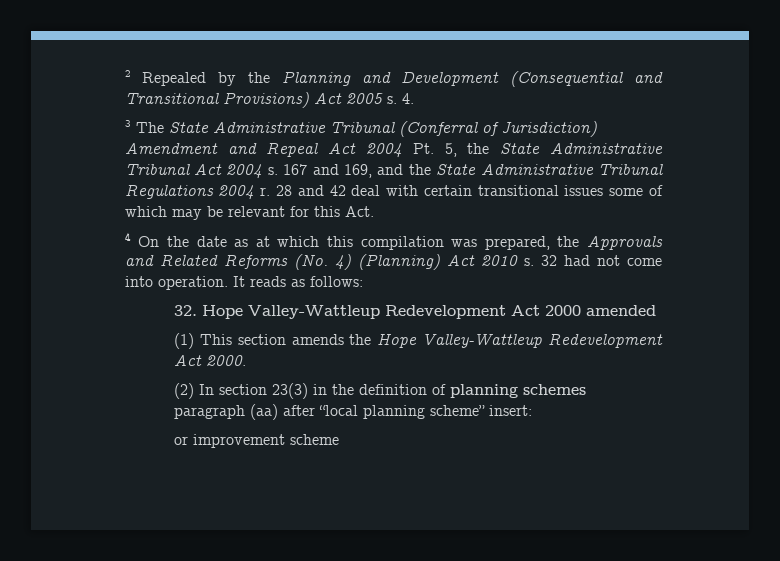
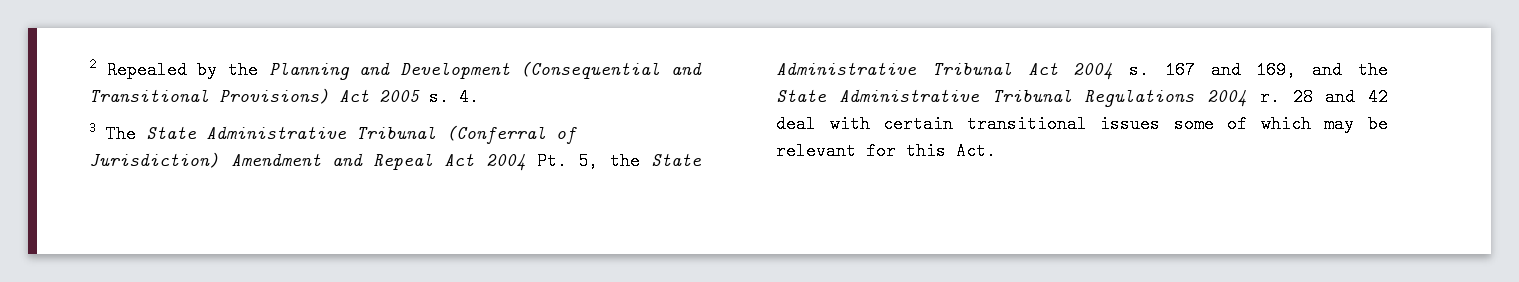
[124,232,663,250] [124,254,663,270] [124,276,363,290] [174,305,657,319] [174,333,663,349] [174,355,247,366] [174,383,587,399] [174,404,533,420] [174,434,340,448] // 4 On the date as at which this compilation was prepared, the Approvals and Related Reforms (No. 4) (Planning) Act 2010 s. 32 had not come into operation. It reads as follows: // 32. Hope Valley-Wattleup Redevelopment Act 2000 amended // (1) This section amends the Hope Valley-Wattleup Redevelopment Act 2000. // (2) In section 23(3) in the definition of planning schemes paragraph (aa) after “local planning scheme” insert: // or improvement scheme -> (997, 151) none

